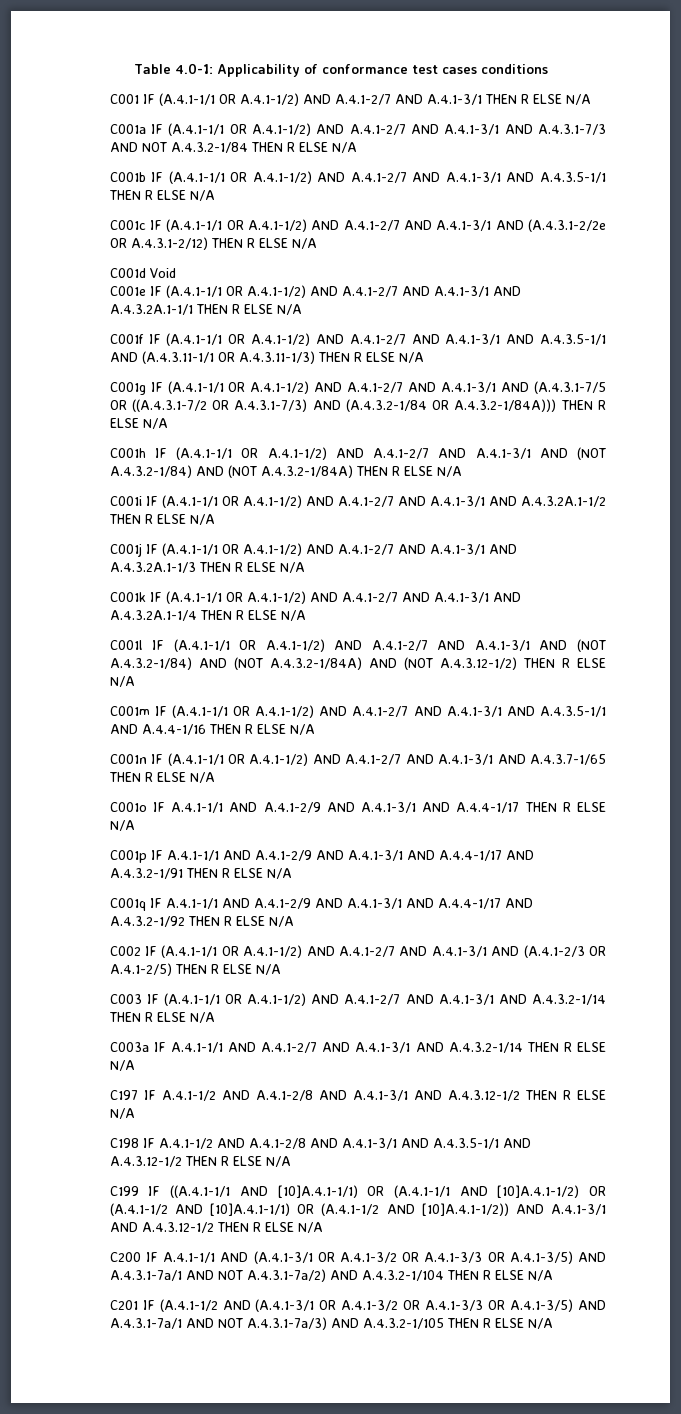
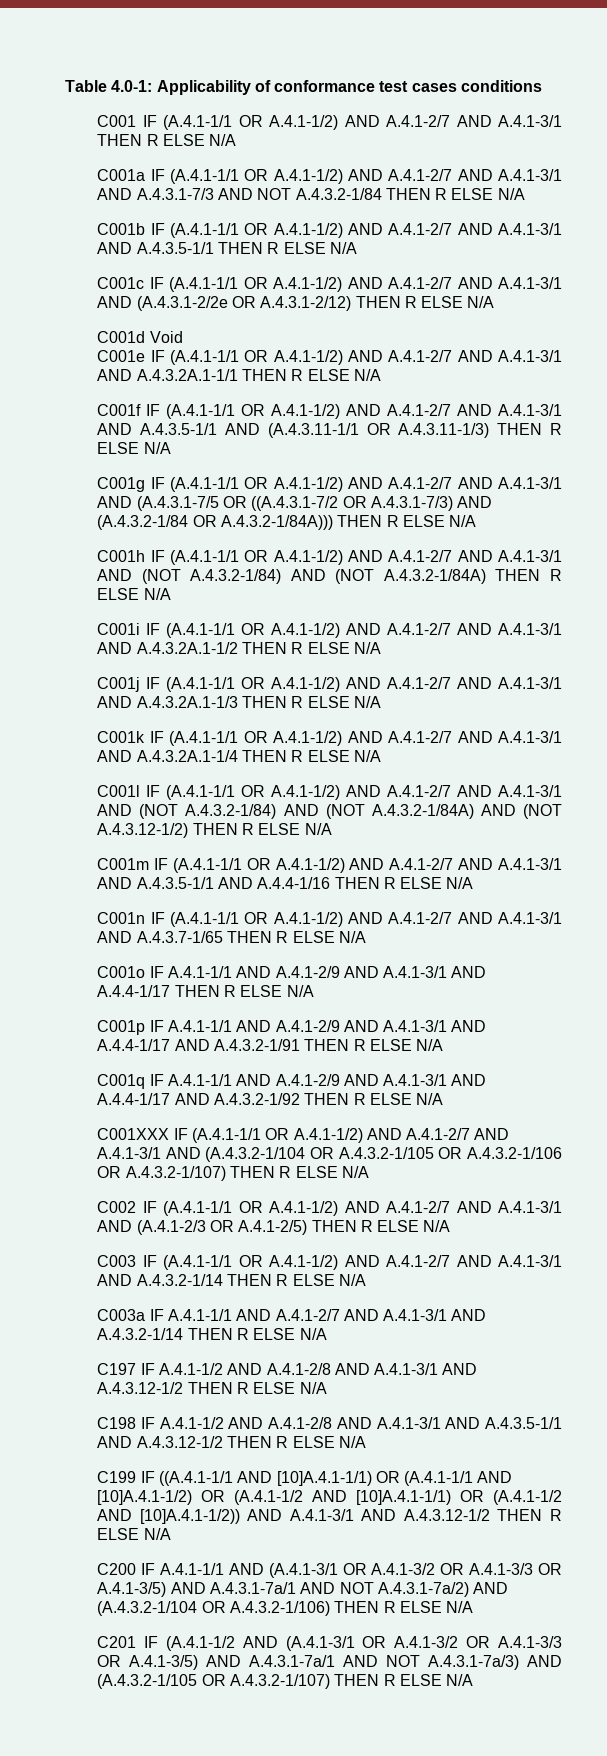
(294, 921) none -> [97,1128,510,1143] [97,1147,562,1162] [97,1166,369,1181] // C001XXX IF (A.4.1-1/1 OR A.4.1-1/2) AND A.4.1-2/7 AND A.4.1-3/1 AND (A.4.3.2-1/104 OR A.4.3.2-1/105 OR A.4.3.2-1/106 OR A.4.3.2-1/107) THEN R ELSE N/A
[361,1270,444,1281] A.4.3.2-1/104 -> [97,1601,330,1616] (A.4.3.2-1/104 OR A.4.3.2-1/106)
[362,1318,444,1329] A.4.3.2-1/105 -> [97,1674,330,1689] (A.4.3.2-1/105 OR A.4.3.2-1/107)

